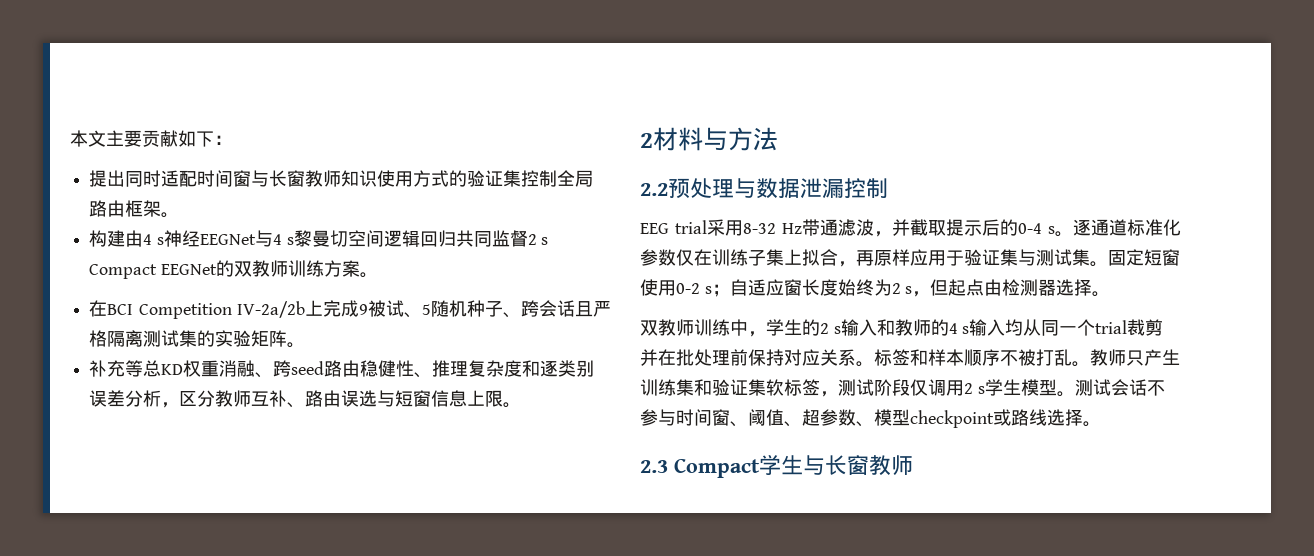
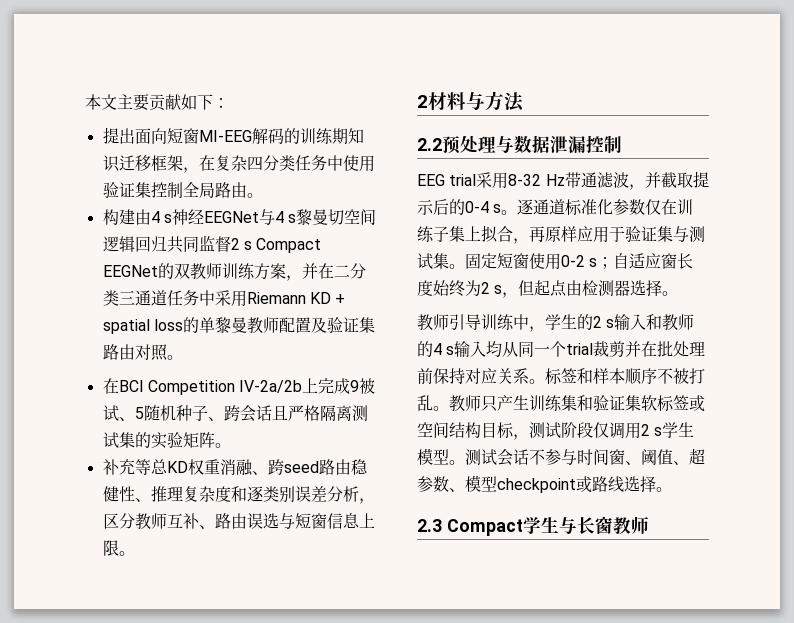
[125,170,468,187] 同时适配时间窗与长窗教师知识使用方式的 -> [134,128,364,144] [102,155,375,173] 面向短窗MI-EEG解码的训练期知识迁移框架，在复杂四分类任务中使用
[125,200,162,217] 框架 -> (247, 190) none
(360, 268) none -> [285,263,366,281] [102,290,346,307] [102,317,375,334] [102,344,168,361] ，并在二分类三通道任务中采用Riemann KD + spatial loss的单黎曼教师配置及验证集路由对照
[640,319,694,336] 双教师 -> [417,314,481,331] 教师引导
(820, 387) none -> [689,395,705,412] [417,422,514,439] 或空间结构目标

